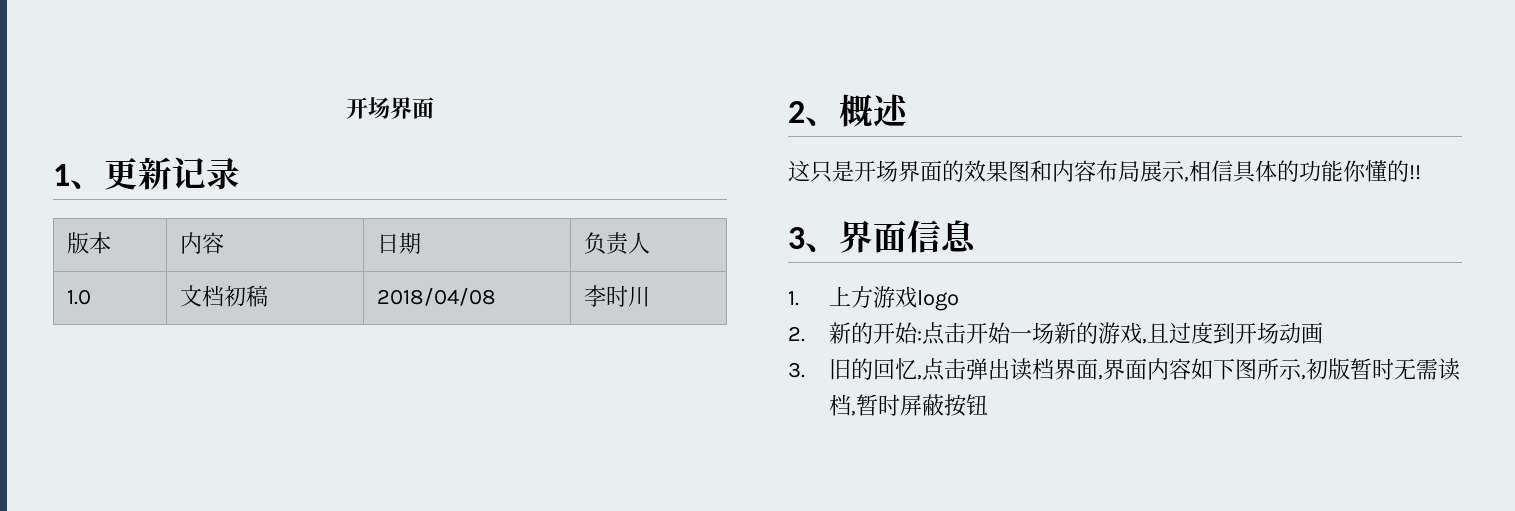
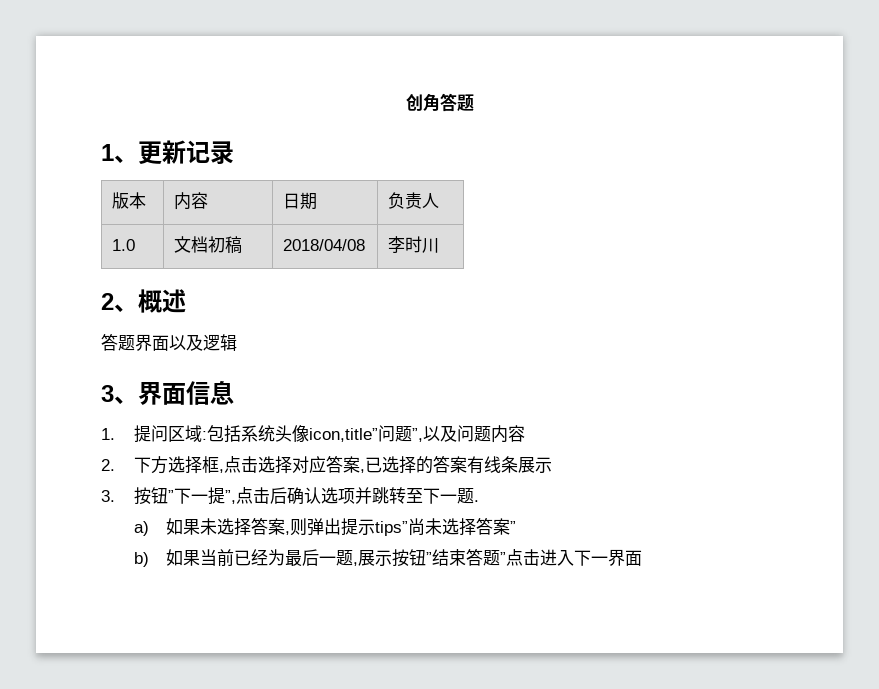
[346,97,434,119] 开场界面 -> [405,93,474,112] 创角答题
[788,160,1421,183] 这只是开场界面的效果图和内容布局展示,相信具体的功能你懂的!! -> [101,333,237,351] 答题界面以及逻辑
[828,286,959,311] [788,322,1323,345] [788,358,1460,381] [828,394,988,417] 上方游戏logo // 2.新的开始:点击开始一场新的游戏,且过度到开场动画 // 3.旧的回忆,点击弹出读档界面,界面内容如下图所示,初版暂时无需读档,暂时屏蔽按钮 -> [133,425,525,443] [101,455,552,474] [101,487,479,505] [133,517,517,536] [133,548,643,567] 提问区域:包括系统头像icon,title”问题”,以及问题内容 // 2.下方选择框,点击选择对应答案,已选择的答案有线条展示 // 3.按钮”下一提”,点击后确认选项并跳转至下一题. // a)如果未选择答案,则弹出提示tips”尚未选择答案” // b)如果当前已经为最后一题,展示按钮”结束答题”点击进入下一界面

